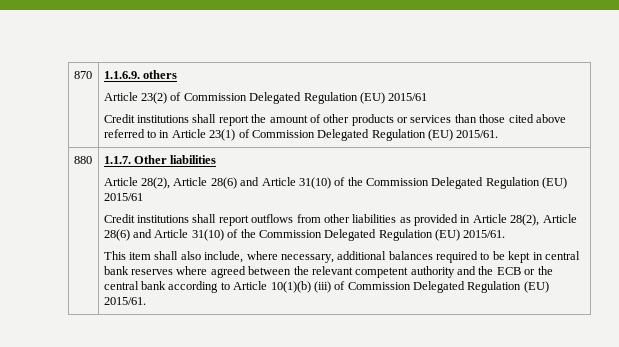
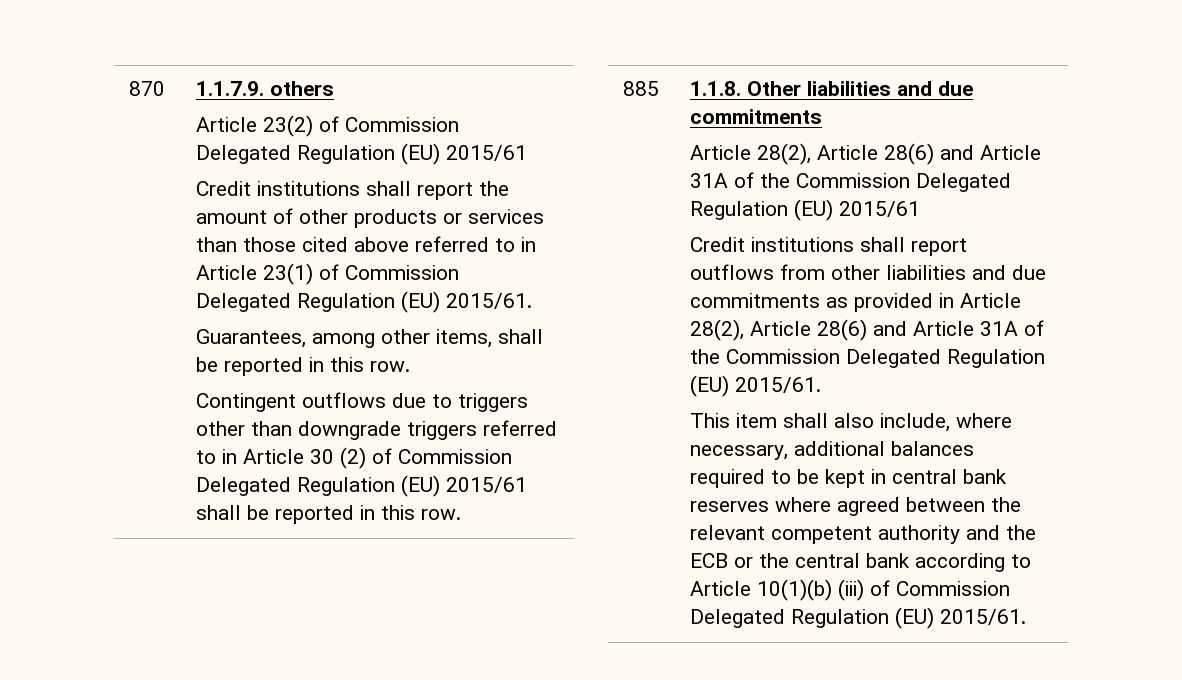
[103,71,140,79] 1.1.6.9. -> [196,81,265,96] 1.1.7.9.
[73,156,92,164] [103,156,131,164] // 880 | 1.1.7. -> [196,329,544,348] [196,357,411,376] [196,392,529,412] [196,420,558,440] [196,447,513,469] [196,475,528,497] [196,505,462,524] [623,81,660,96] [690,81,742,96] // Guarantees, among other items, shall be reported in this row. // Contingent outflows due to triggers other than downgrade triggers referred to in Article 30 (2) of Commission Delegated Regulation (EU) 2015/61 shall be reported in this row. // 885 | 1.1.8.
[103,177,331,189] // Article 28(2), Article 28(6) and Article 31(10) -> [897,81,974,96] [690,109,823,124] [690,143,1042,165] [690,173,729,188] and due commitments // Article 28(2), Article 28(6) and Article 31A
(397, 218) none -> [972,265,1047,280] [690,293,821,308] and due commitments
[191,229,224,241] 31(10) -> [980,321,1019,336] 31A

